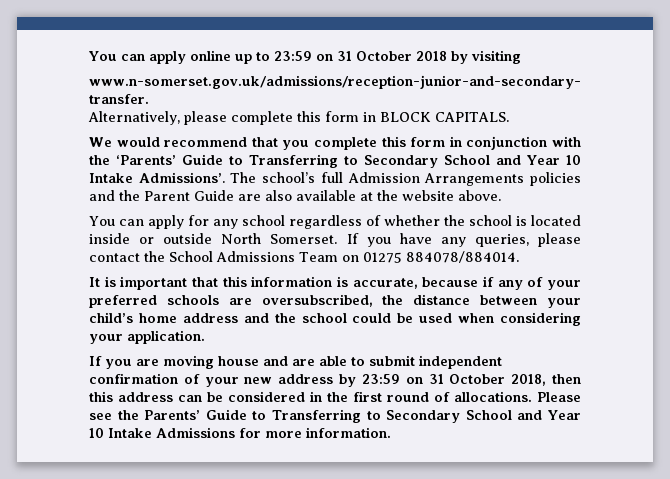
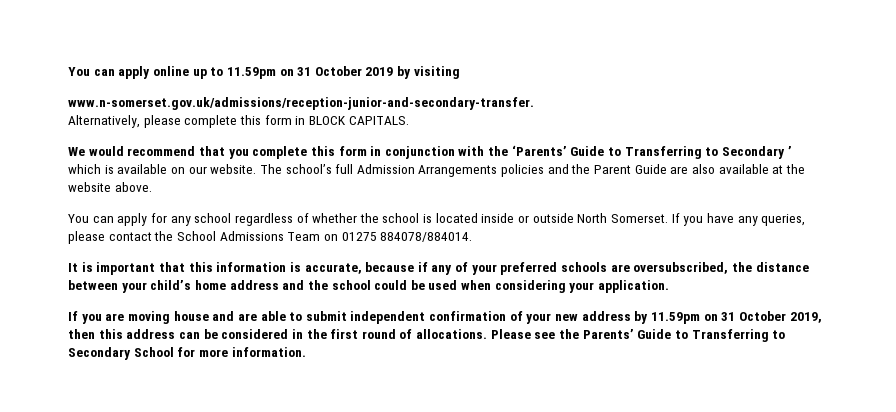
[273,51,447,61] 23:59 on 31 October 2018 -> [226,66,394,79] 11.59pm on 31 October 2019
[444,155,581,165] [89,172,225,183] School and Year 10 Intake Admissions’. -> [787,146,792,156] [68,164,257,174] ’ which is available on our website.
[361,374,547,386] 23:59 on 31 October 2018, -> [650,311,822,324] 11.59pm on 31 October 2019,
[517,410,582,420] [89,427,235,438] and Year 10 Intake Admissions -> (174, 352) none

